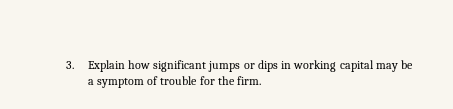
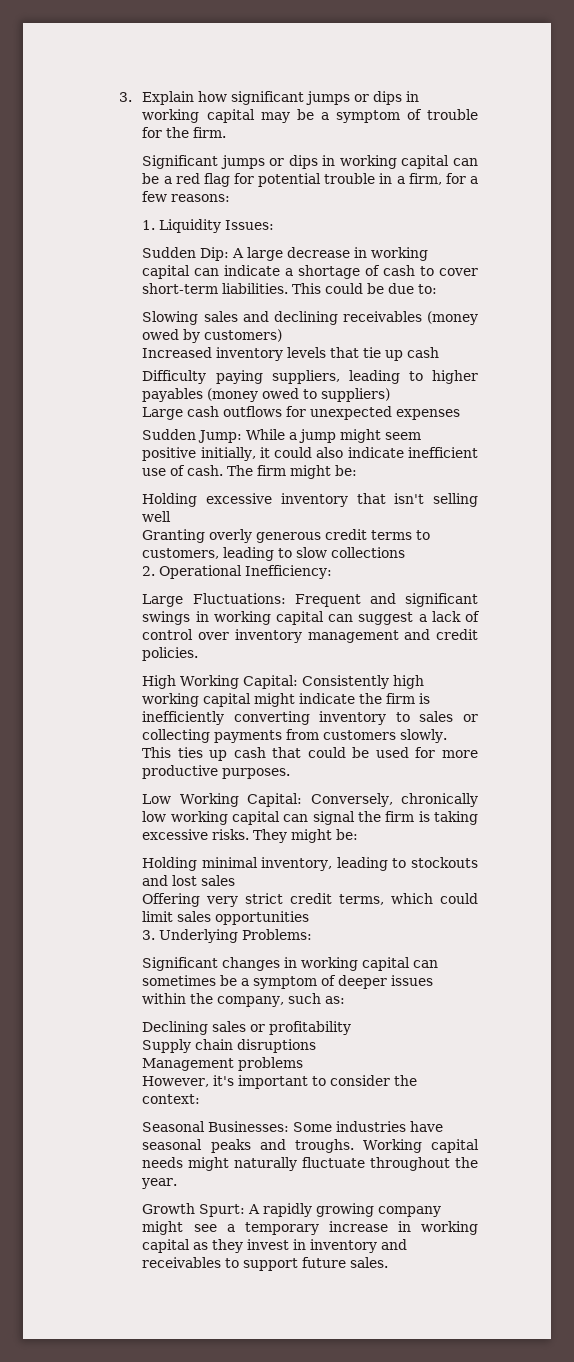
(262, 80) none -> [142,155,479,169] [142,173,479,187] [142,191,231,202] [142,219,275,233] [142,247,429,261] [142,265,478,279] [142,283,438,294] [142,311,479,325] [142,329,283,343] [142,347,440,361] [142,370,479,384] [142,388,391,402] [142,406,461,420] [142,429,422,443] [142,447,478,461] [142,465,358,479] [142,493,478,507] [142,511,172,522] [142,529,431,543] [142,547,406,561] [142,565,333,579] [142,593,478,607] [142,611,480,625] [142,629,478,643] [142,647,199,661] [142,675,425,689] [142,693,431,707] [142,711,478,725] [142,729,448,743] [142,747,479,761] [142,765,291,779] [142,793,478,807] [142,811,478,825] [142,829,359,843] [142,857,478,871] [142,875,236,886] [142,893,478,907] [142,911,310,925] [142,929,313,943] [142,957,439,971] [142,975,434,989] [142,993,346,1007] [142,1021,352,1035] [142,1039,317,1053] [142,1057,304,1071] [142,1075,418,1089] [142,1094,201,1104] [142,1121,444,1132] [142,1139,479,1153] [142,1157,478,1171] [141,1178,178,1189] [142,1203,442,1217] [142,1221,478,1235] [142,1239,408,1253] [142,1257,389,1271] // Significant jumps or dips in working capital can be a red flag for potential trouble in a firm, for a few reasons: // 1. Liquidity Issues: // Sudden Dip: A large decrease in working capital can indicate a shortage of cash to cover short-term liabilities. This could be due to: // Slowing sales and declining receivables (money owed by customers) // Increased inventory levels that tie up cash // Difficulty paying suppliers, leading to higher payables (money owed to suppliers) // Large cash outflows for unexpected expenses // Sudden Jump: While a jump might seem positive initially, it could also indicate inefficient use of cash. The firm might be: // Holding excessive inventory that isn't selling well // Granting overly generous credit terms to customers, leading to slow collections // 2. Operational Inefficiency: // Large Fluctuations: Frequent and significant swings in working capital can suggest a lack of control over inventory management and credit policies. // High Working Capital: Consistently high working capital might indicate the firm is inefficiently converting inventory to sales or collecting payments from customers slowly. This ties up cash that could be used for more productive purposes. // Low Working Capital: Conversely, chronically low working capital can signal the firm is taking excessive risks. They might be: // Holding minimal inventory, leading to stockouts and lost sales // Offering very strict credit terms, which could limit sales opportunities // 3. Underlying Problems: // Significant changes in working capital can sometimes be a symptom of deeper issues within the company, such as: // Declining sales or profitability // Supply chain disruptions // Management problems // However, it's important to consider the context: // Seasonal Businesses: Some industries have seasonal peaks and troughs. Working capital needs might naturally fluctuate throughout the year. // Growth Spurt: A rapidly growing company might see a temporary increase in working capital as they invest in inventory and receivables to support future sales.

